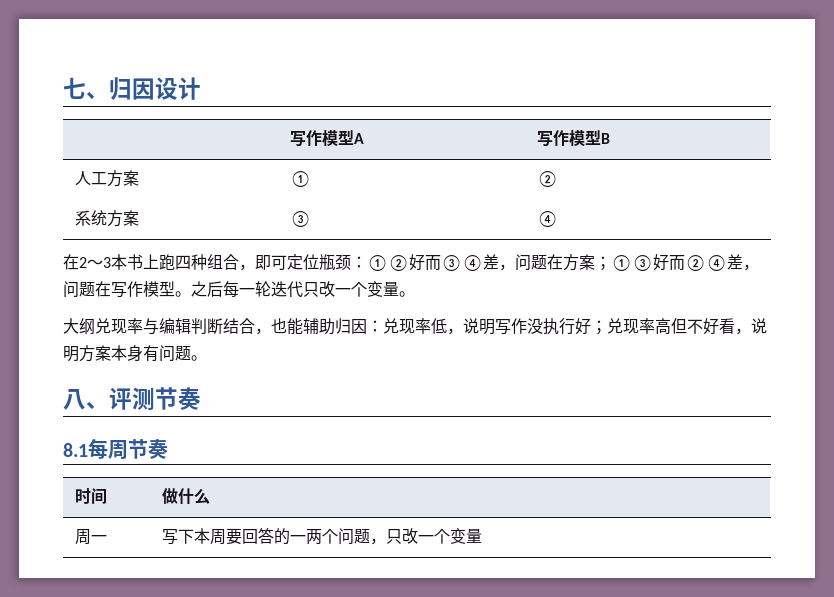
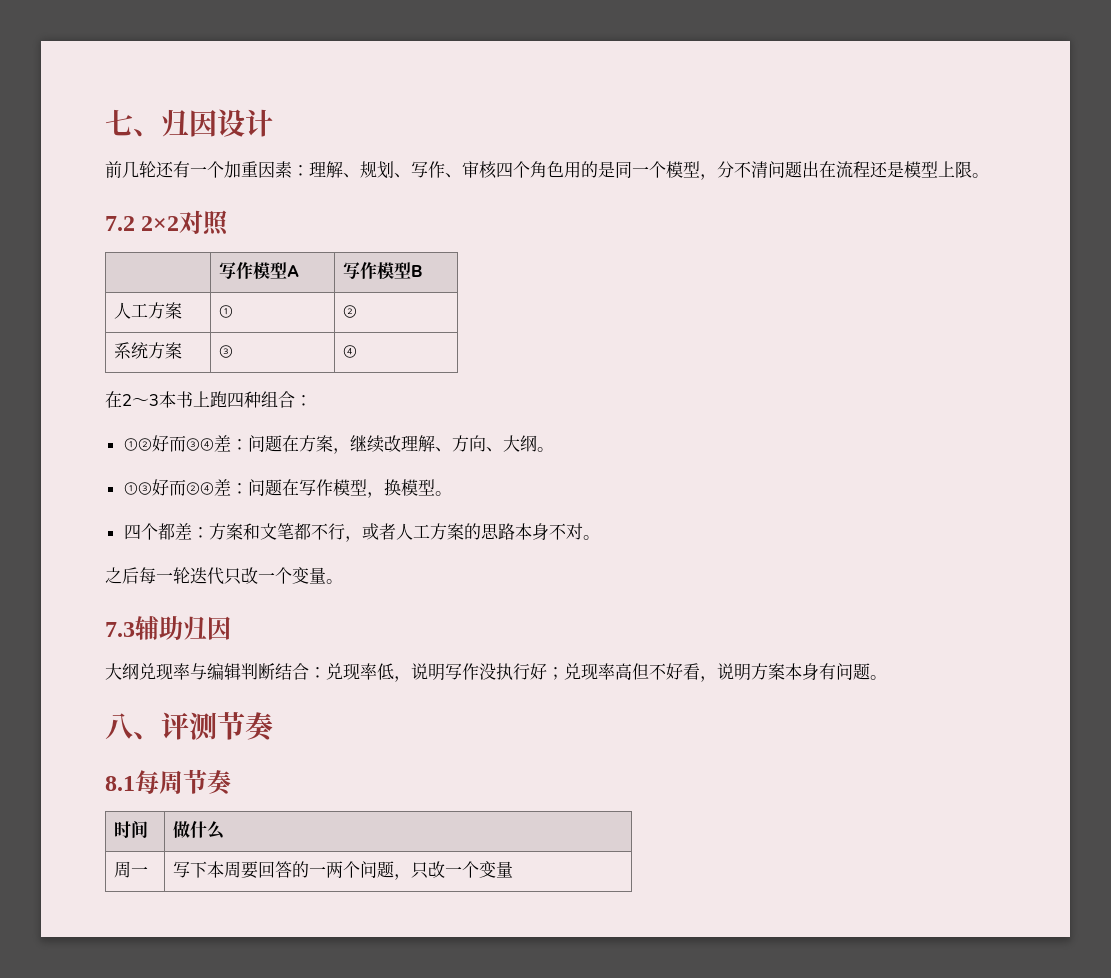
(201, 88) none -> [105,161,989,180] [105,210,230,236] // 前几轮还有一个加重因素：理解、规划、写作、审核四个角色用的是同一个模型，分不清问题出在流程还是模型上限。 // 7.2 2×2对照
[239,254,367,271] ，即可定位瓶颈： -> [295,395,312,406] ： //
[499,264,515,271] ， -> [230,439,248,450] ：
[595,256,611,271] ； -> [332,435,554,454] ，继续改理解、方向、大纲。 //
[743,264,759,271] ， -> [230,483,248,494] ：
[175,291,191,297] 。 -> [366,479,452,498] [123,523,600,542] ，换模型。 // 四个都差：方案和文笔都不行，或者人工方案的思路本身不对。 //
(415, 294) none -> [105,616,231,640] // 7.3辅助归因
[255,318,367,335] ，也能辅助归因 -> (309, 671) none

